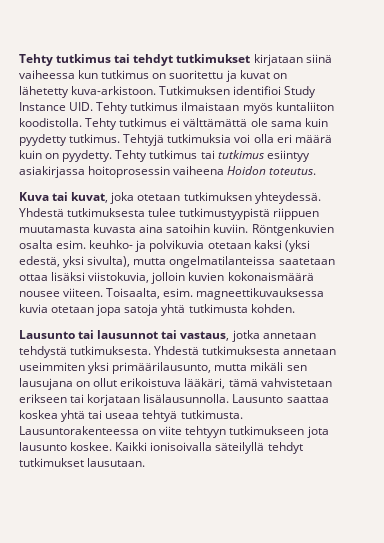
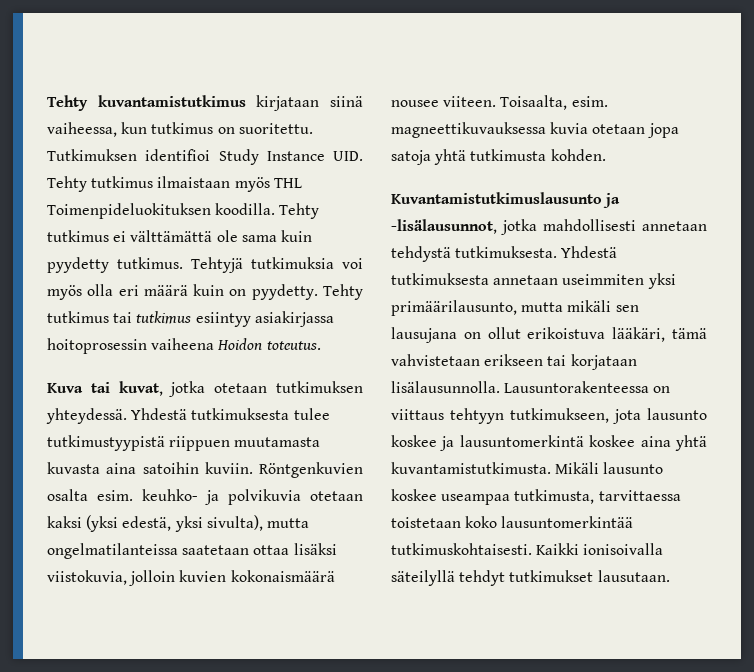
[19,54,251,66] Tehty tutkimus tai tehdyt tutkimukset -> [47,95,246,111] Tehty kuvantamistutkimus
[19,70,75,79] vaiheessa -> [47,122,117,137] vaiheessa,
[169,70,287,82] [19,86,157,98] suoritettu ja kuvat on lähetetty kuva-arkistoon. -> [238,123,313,134] suoritettu.
[275,102,334,111] [19,118,82,127] kuntaliiton koodistolla. -> [273,178,302,188] [47,203,276,219] THL Toimenpideluokituksen koodilla.
(251, 138) none -> [47,285,82,300] myös
[110,192,135,204] joka -> [169,381,206,397] jotka
[19,330,260,342] Lausunto tai lausunnot tai vastaus, jotka -> [391,192,621,208] [391,219,636,235] Kuvantamistutkimuslausunto ja -lisälausunnot, jotka mahdollisesti
[232,394,329,403] [19,410,243,422] [19,426,329,438] [19,442,113,451] Lausunto saattaa koskea yhtä tai useaa tehtyä tutkimusta. Lausuntorakenteessa on viite tehtyyn tutkimukseen jota lausunto koskee. -> [504,381,671,393] [391,408,707,424] [391,435,707,451] [391,462,664,474] [391,489,681,505] [391,516,634,528] [391,543,532,555] Lausuntorakenteessa on viittaus tehtyyn tutkimukseen, jota lausunto koskee ja lausuntomerkintä koskee aina yhtä kuvantamistutkimusta. Mikäli lausunto koskee useampaa tutkimusta, tarvittaessa toistetaan koko lausuntomerkintää tutkimuskohtaisesti.

